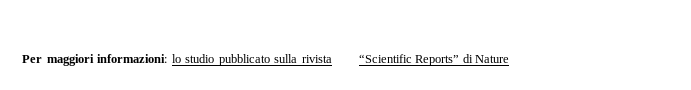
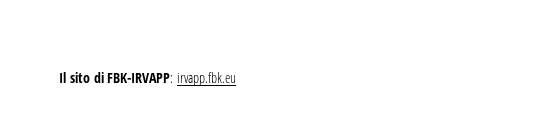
[22,54,510,66] Per maggiori informazioni: lo studio pubblicato sulla rivista “Scientific Reports” di Nature -> [59,72,237,86] Il sito di FBK-IRVAPP: irvapp.fbk.eu

